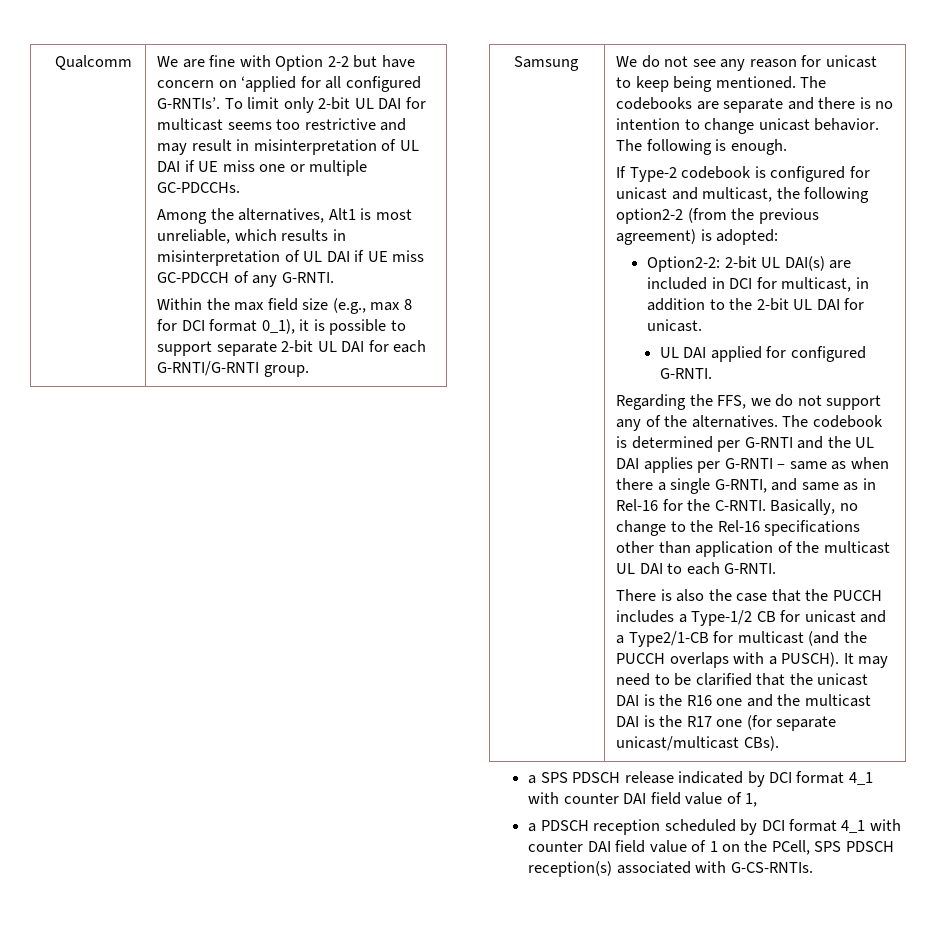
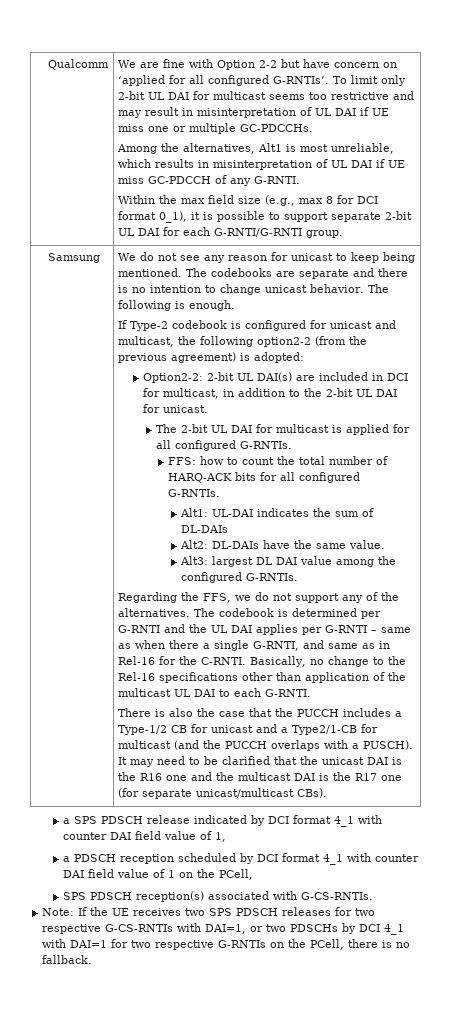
[659,346,866,362] [659,368,712,379] UL DAI applied for configured G-RNTI. -> [155,424,410,435] [155,440,292,451] [168,456,389,465] [168,472,361,483] [168,489,221,497] [179,508,374,517] [180,525,228,533] [179,540,385,549] [179,556,396,567] [180,572,298,583] The 2-bit UL DAI for multicast is applied for all configured G-RNTIs. // FFS: how to count the total number of HARQ-ACK bits for all configured G-RNTIs. // Alt1: UL-DAI indicates the sum of DL-DAIs // Alt2: DL-DAIs have the same value. // Alt3: largest DL DAI value among the configured G-RNTIs.
(810, 847) none -> (254, 874) //
(813, 867) none -> [42,907,376,916] [42,923,405,935] [42,939,411,950] [42,955,93,964] // Note: If the UE receives two SPS PDSCH releases for two respective G-CS-RNTIs with DAI=1, or two PDSCHs by DCI 4_1 with DAI=1 for two respective G-RNTIs on the PCell, there is no fallback.

